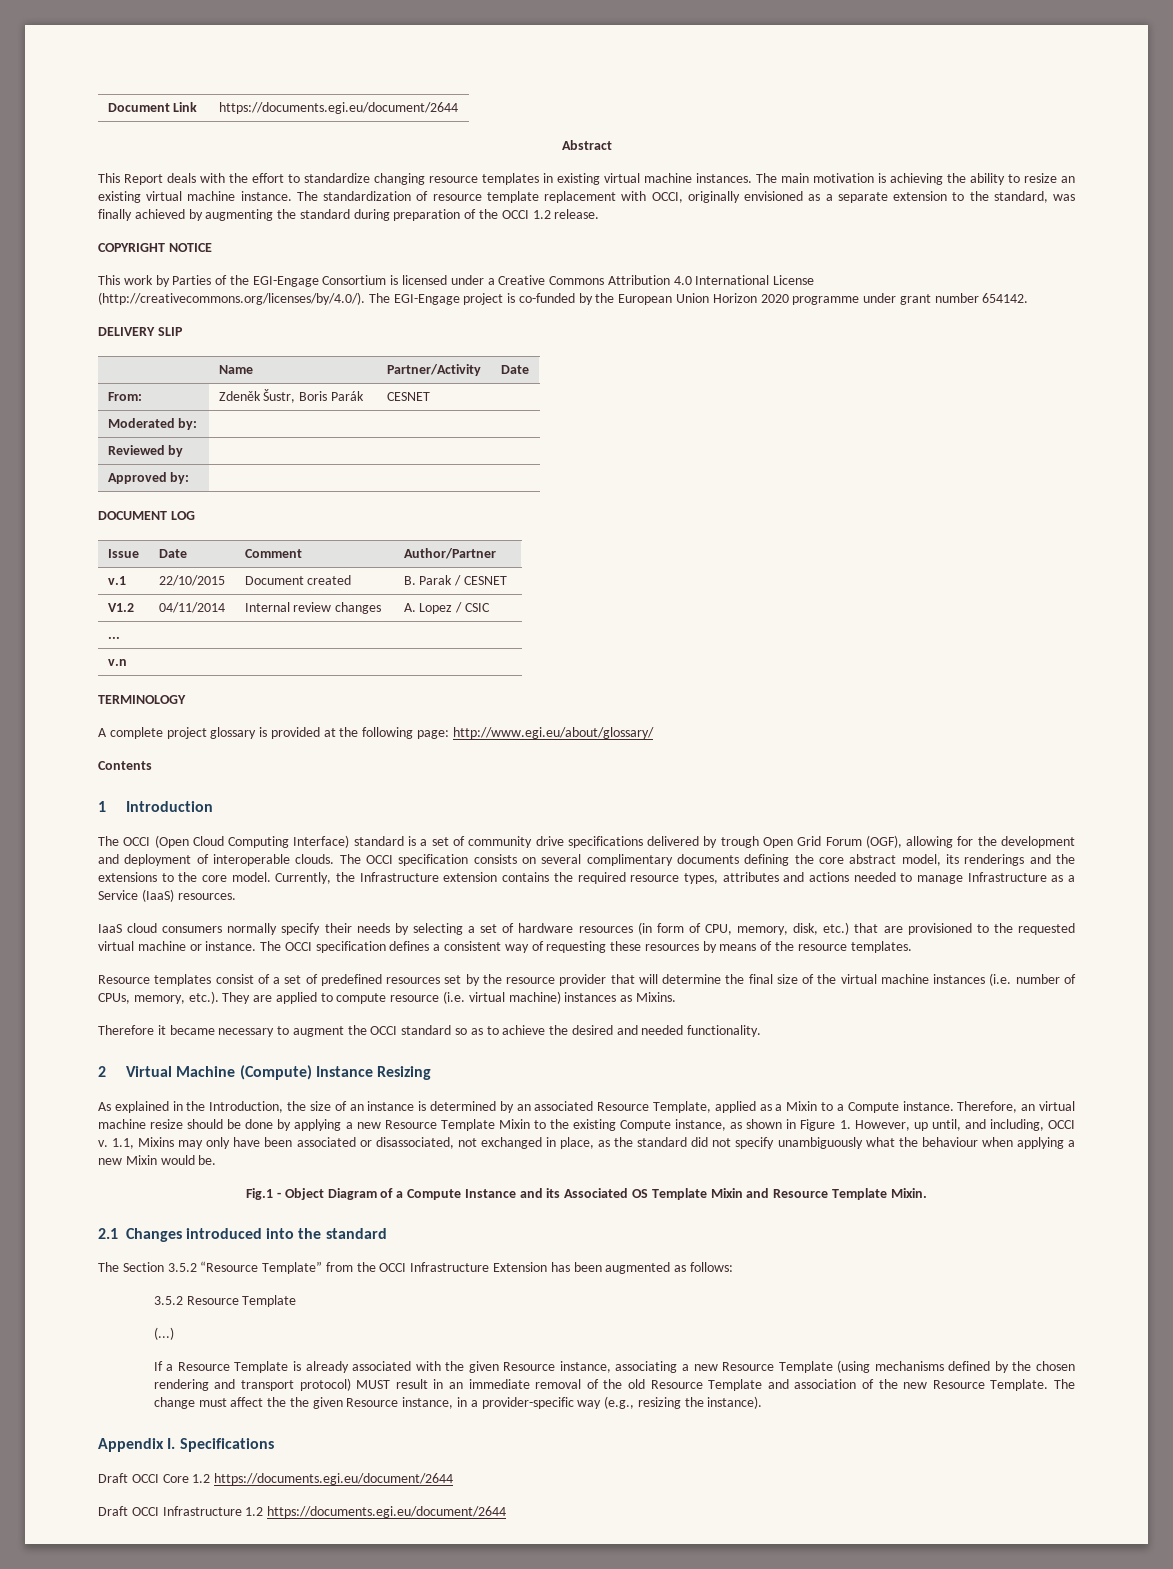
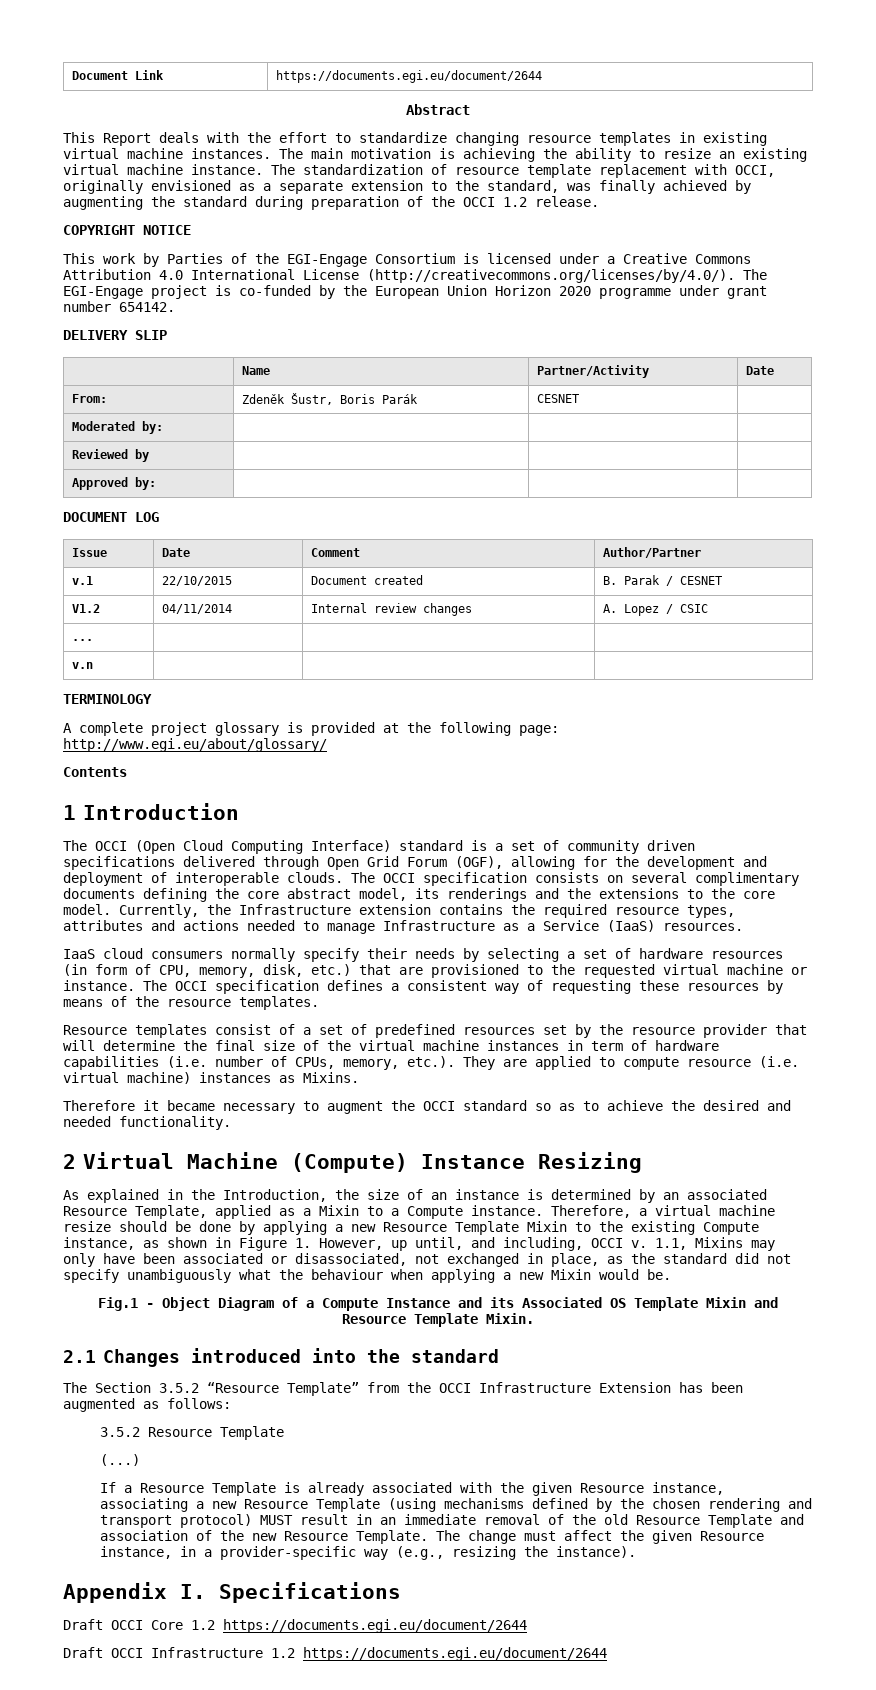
[535,836,564,846] drive -> [647,840,695,851] driven
[703,836,759,848] by trough -> [263,856,319,870] through
(986, 979) none -> [567,1040,719,1051] [63,1056,159,1070] in term of hardware capabilities
[1021,1104,1036,1111] an -> [639,1208,647,1216] a
[289,1397,309,1407] the -> (645, 1535) none

